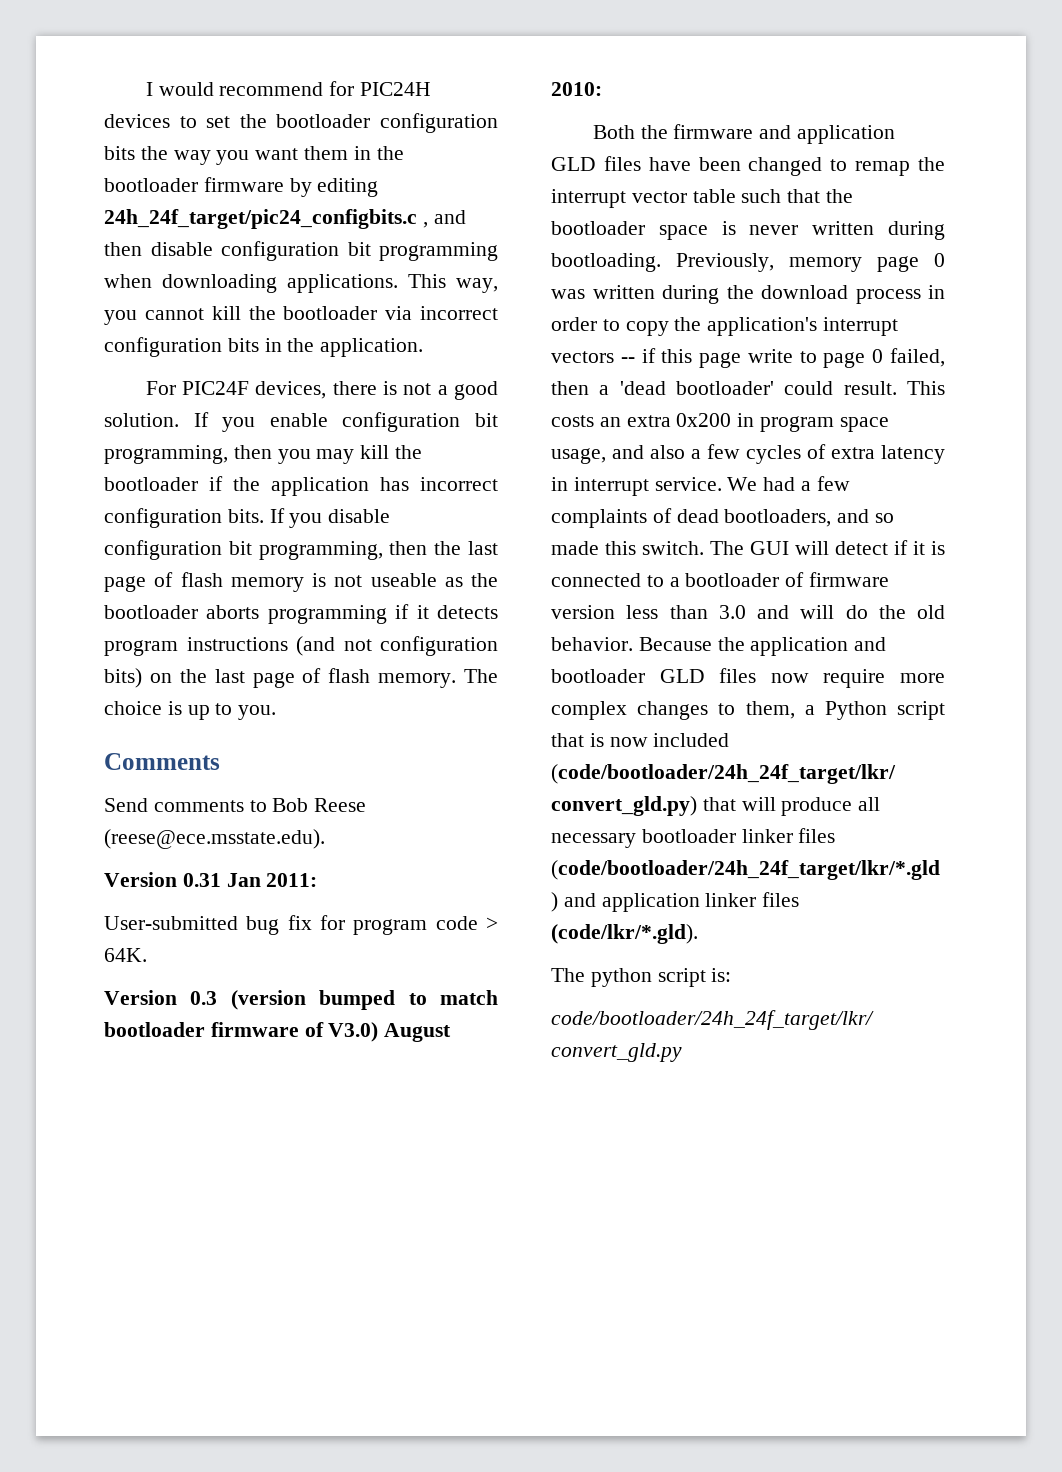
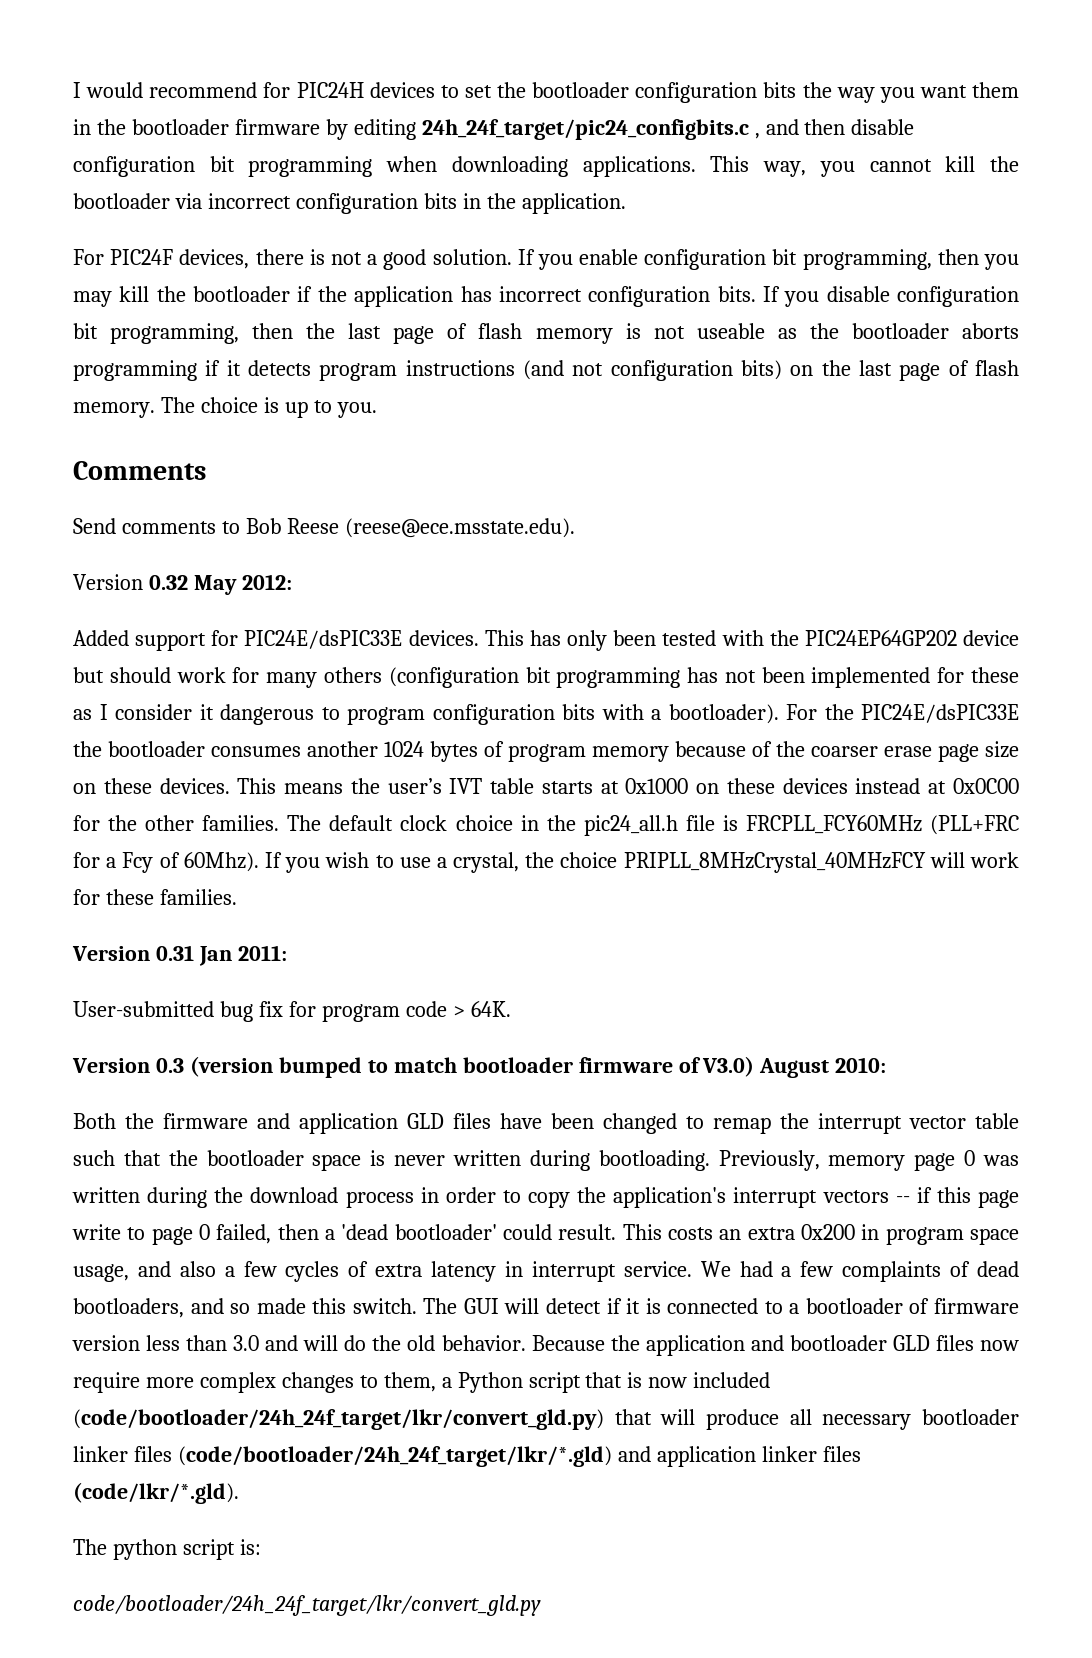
(325, 839) none -> [73,574,292,595] [73,630,1020,651] [73,667,1020,688] [73,704,1019,725] [73,741,1019,762] [73,778,1019,794] [73,815,1019,836] [73,852,1019,873] [73,889,237,905] // Version 0.32 May 2012: // Added support for PIC24E/dsPIC33E devices. This has only been tested with the PIC24EP64GP202 device but should work for many others (configuration bit programming has not been implemented for these as I consider it dangerous to program configuration bits with a bootloader). For the PIC24E/dsPIC33E the bootloader consumes another 1024 bytes of program memory because of the coarser erase page size on these devices. This means the user’s IVT table starts at 0x1000 on these devices instead at 0x0C00 for the other families. The default clock choice in the pic24_all.h file is FRCPLL_FCY60MHz (PLL+FRC for a Fcy of 60Mhz). If you wish to use a crystal, the choice PRIPLL_8MHzCrystal_40MHzFCY will work for these families.

